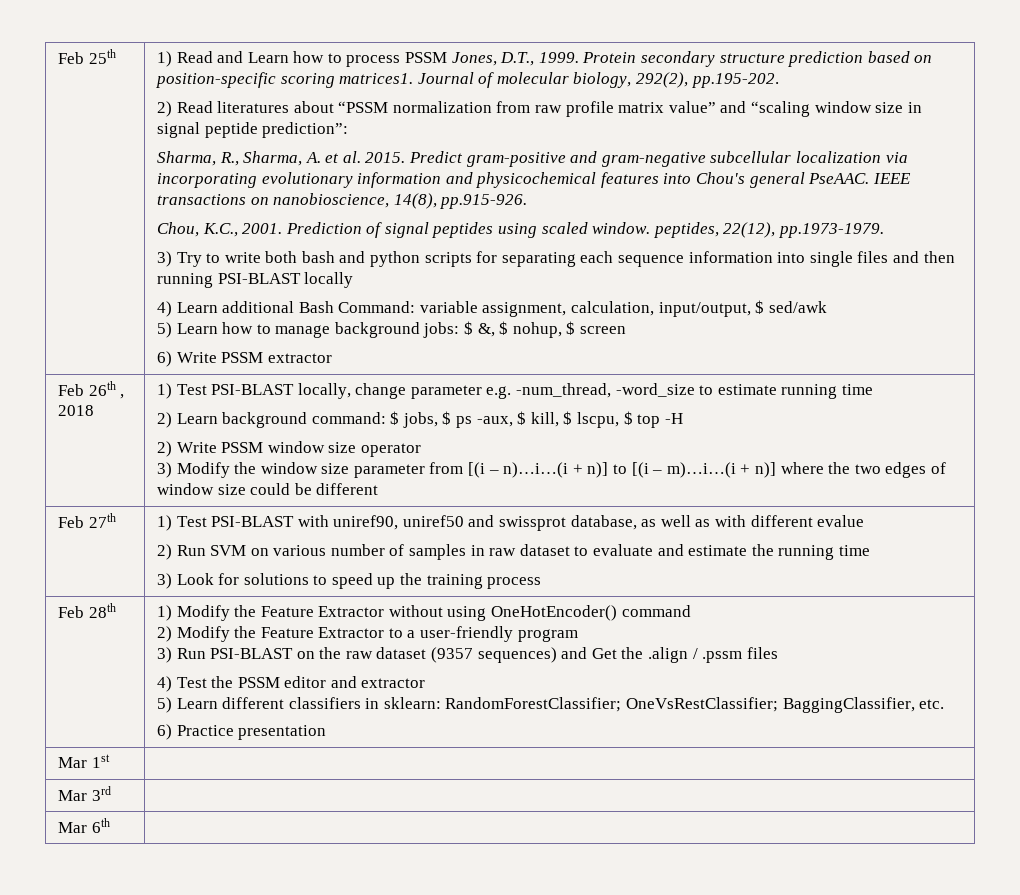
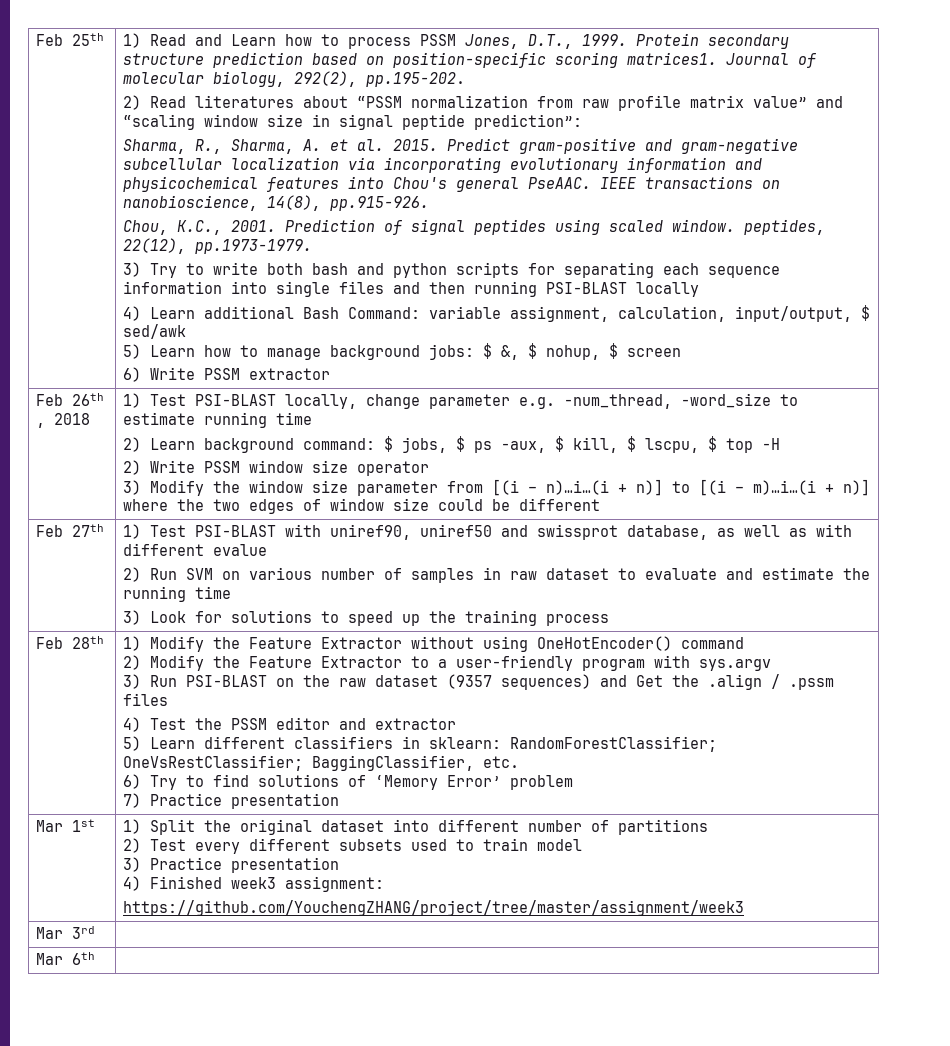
(578, 635) none -> [654,655,772,671] with sys.argv
[176,725,327,740] [57,754,110,768] Practice presentation // Mar 1st | -> [150,774,574,790] [123,793,340,809] [36,819,96,832] [123,819,709,835] [123,838,583,854] [123,857,340,873] [123,876,385,892] [123,900,745,916] Try to find solutions of ‘Memory Error’ problem // 7) Practice presentation // Mar 1st | 1) Split the original dataset into different number of partitions // 2) Test every different subsets used to train model // 3) Practice presentation // 4) Finished week3 assignment: // https://github.com/YouchengZHANG/project/tree/master/assignment/week3

